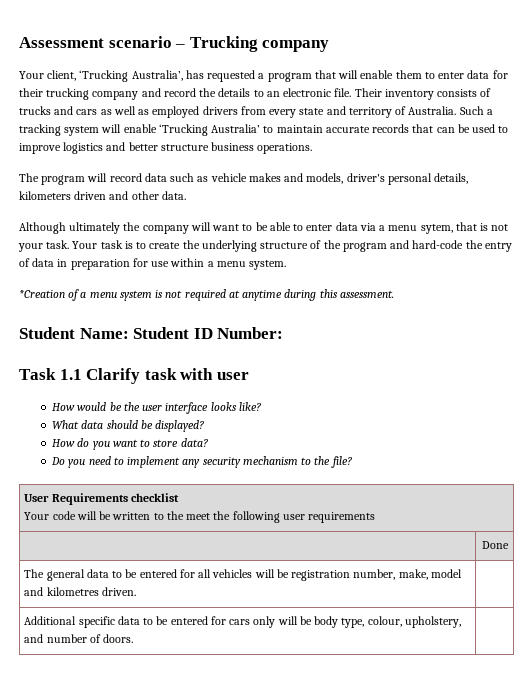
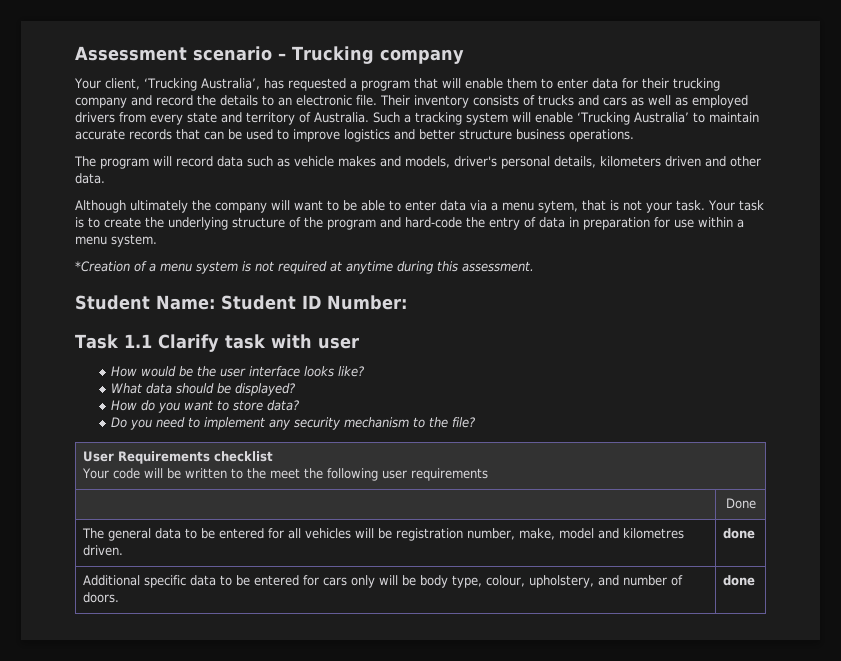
(136, 591) none -> [723,528,756,539] done
(134, 638) none -> [723,575,756,586] done

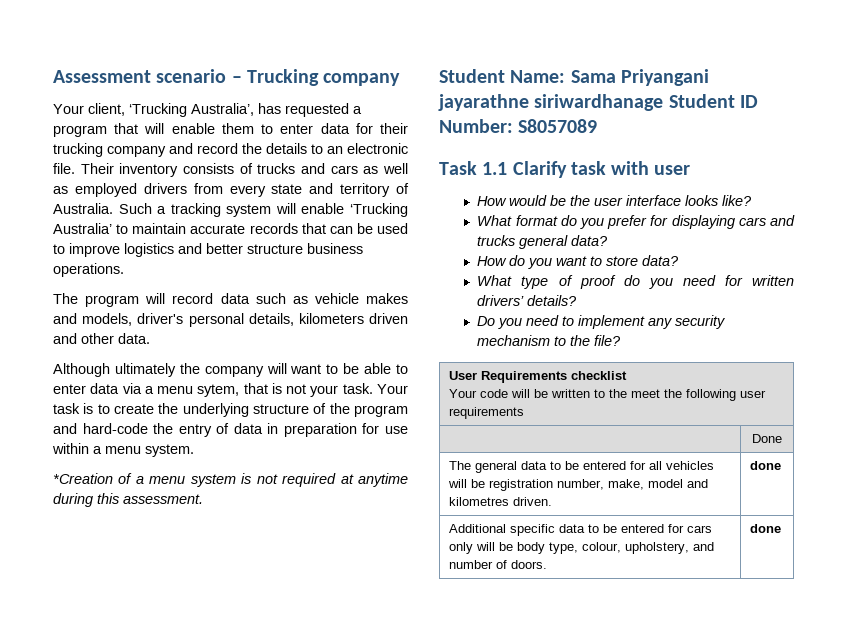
(215, 302) none -> [570,69,709,86] [438,94,664,111] Sama Priyangani jayarathne siriwardhanage
(407, 302) none -> [518,119,598,133] S8057089
[146,383,296,396] data should be displayed? -> [515,215,795,229] [477,235,609,249] format do you prefer for displaying cars and trucks general data?
(300, 405) none -> [477,275,794,289] [477,295,578,306] // What type of proof do you need for written drivers’ details?

